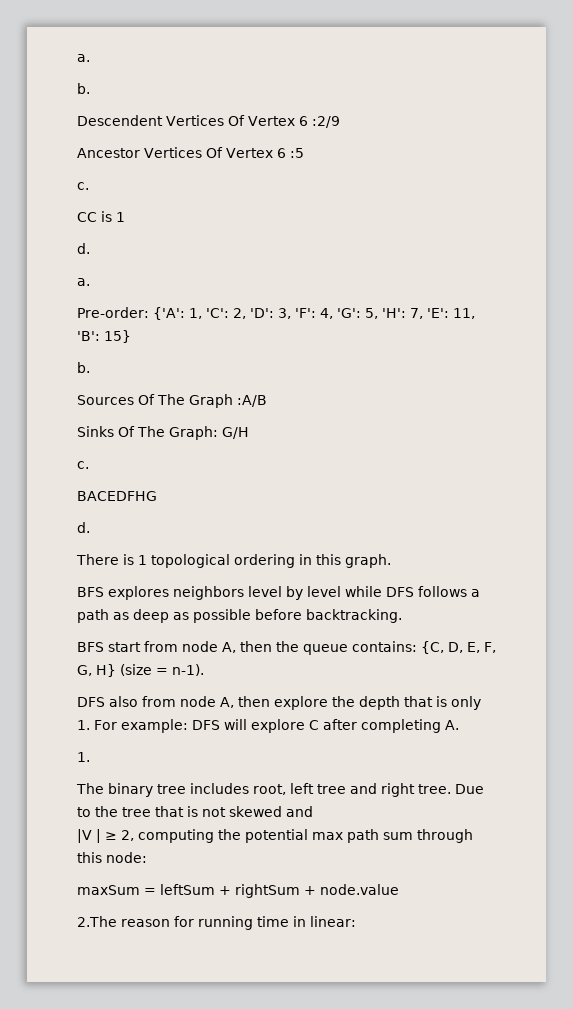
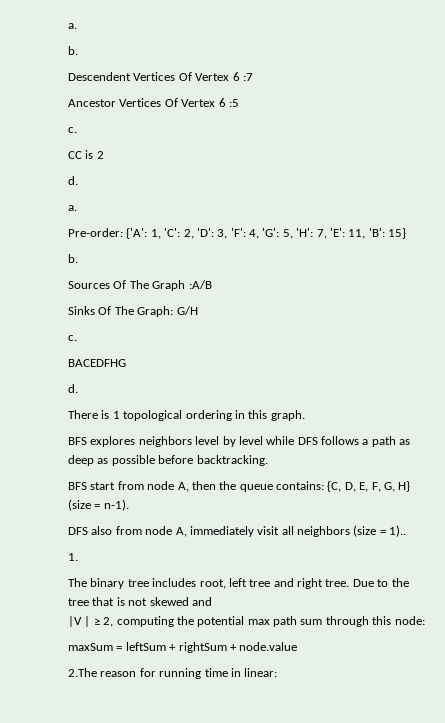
[311,116,340,128] :2/9 -> [242,73,253,81] :7
[116,212,125,222] 1 -> [96,151,104,159] 2
[238,696,481,710] [77,719,459,733] then explore the depth that is only 1. For example: DFS will explore C after completing A. -> [189,525,407,537] immediately visit all neighbors (size = 1)..

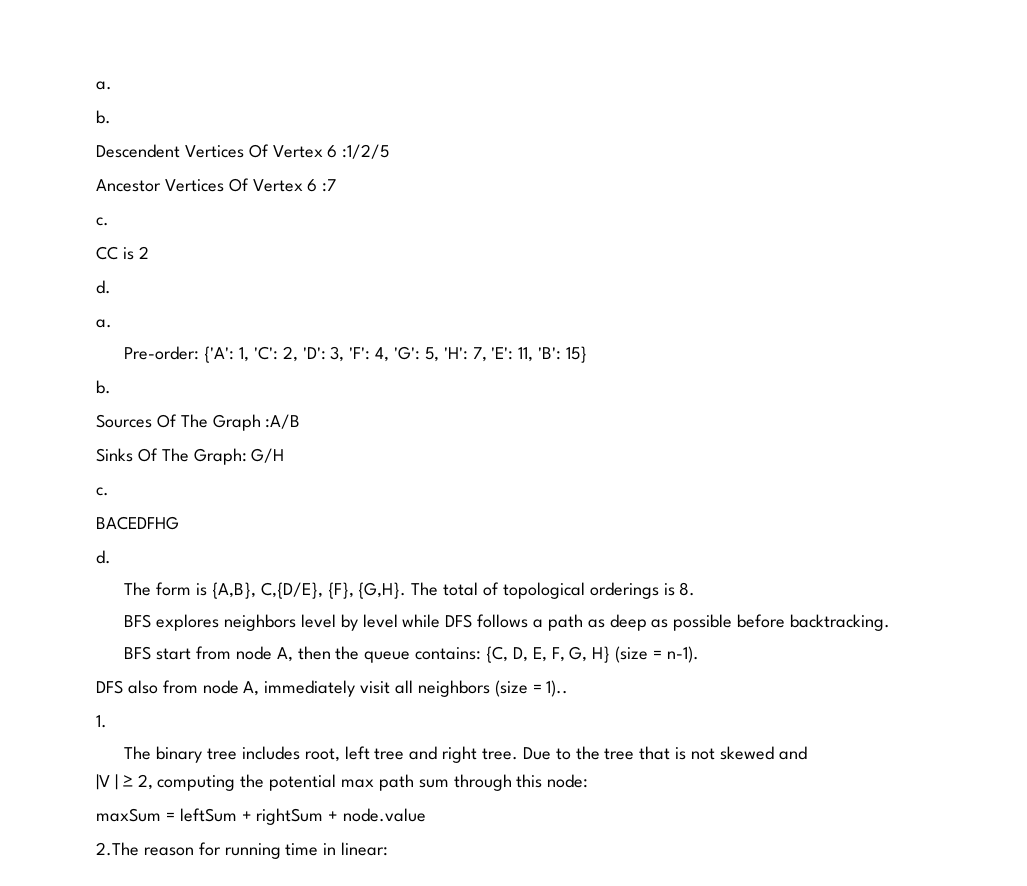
[242,73,253,81] :7 -> [342,144,390,159] :1/2/5
[228,99,239,107] :5 -> [322,179,337,192] :7
[68,410,305,421] There is 1 topological ordering in this graph. -> [124,582,696,599] The form is {A,B}, C,{D/E}, {F}, {G,H}. The total of topological orderings is 8.

